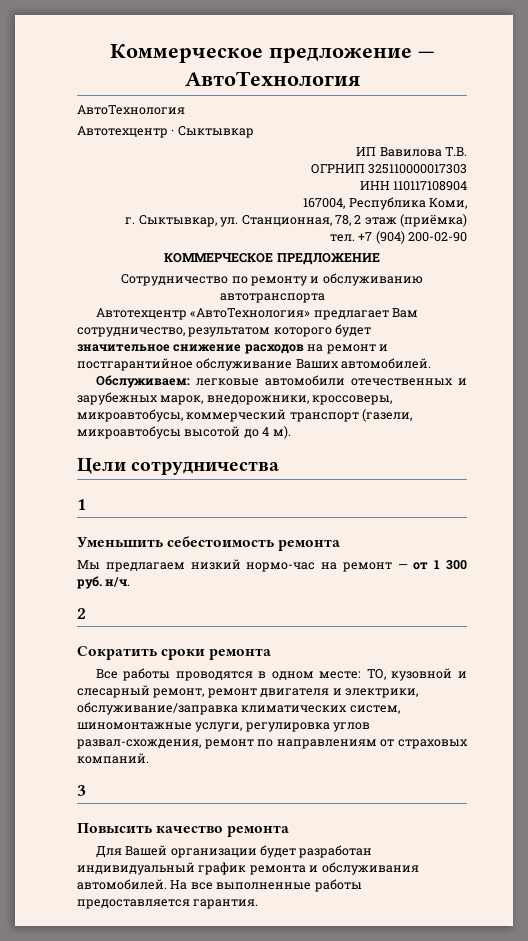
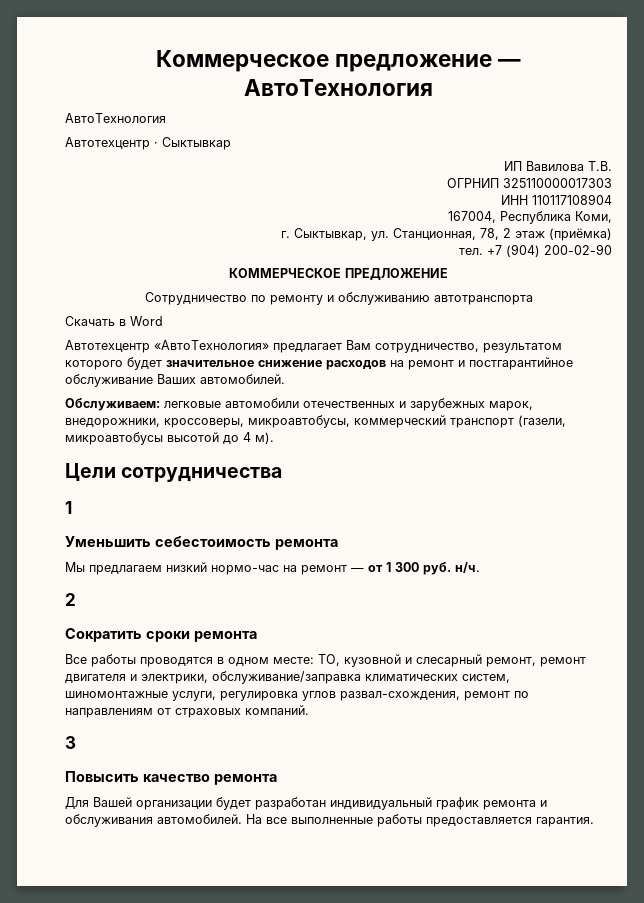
(325, 298) none -> [65,316,163,326] // Скачать в Word

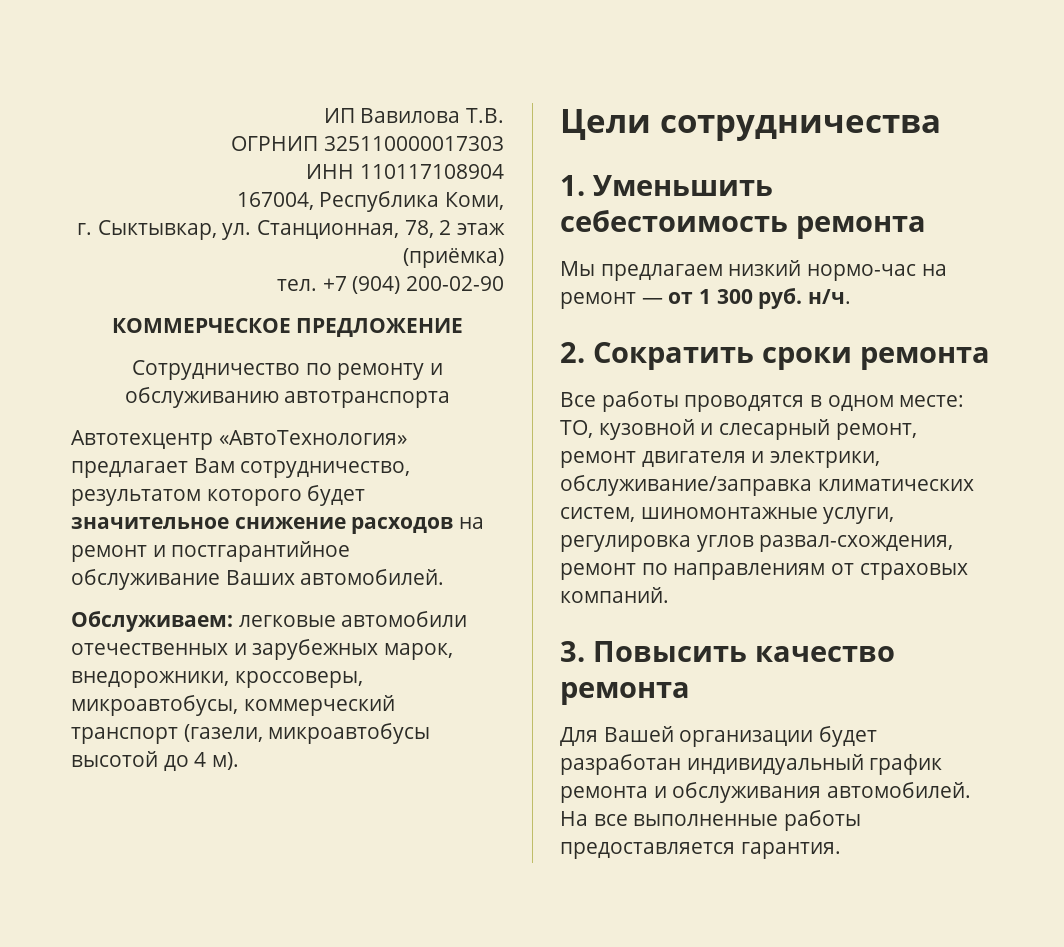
[155,50,522,72] [244,79,433,96] [65,113,166,123] [65,137,231,150] Коммерческое предложение — АвтоТехнология // АвтоТехнология // Автотехцентр · Сыктывкар // -> (323, 115) none
[65,316,163,326] // Скачать в Word -> (451, 399) none
[65,501,72,514] 1 // -> [560,175,585,196] 1.
[65,593,76,606] 2 // -> [560,342,585,363] 2.
[65,736,76,749] 3 // -> [560,641,585,662] 3.

